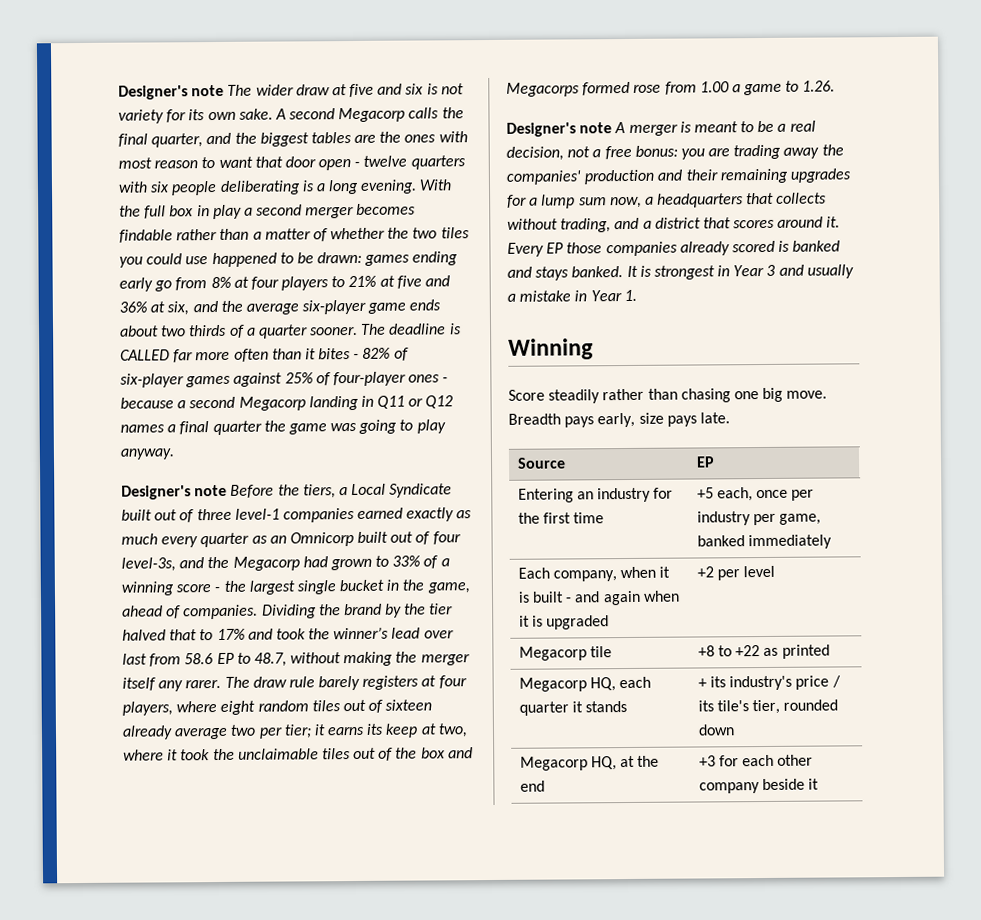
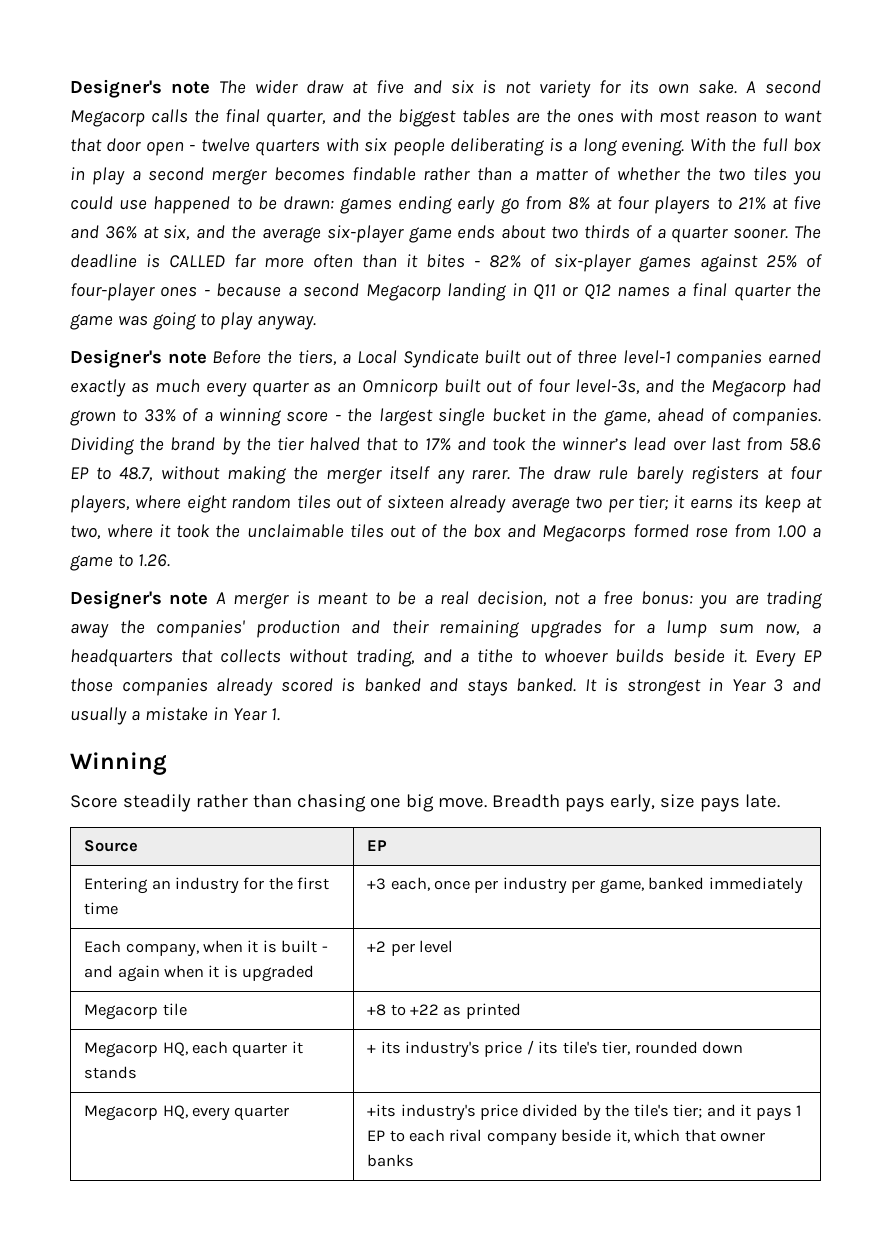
[654,216,824,229] district that scores around -> [477,649,725,663] tithe to whoever builds beside
[696,487,714,499] +5 -> [367,878,387,890] +3
[620,755,660,768] [519,780,545,792] [698,754,814,767] [698,778,820,794] at the end | +3 for each other company beside it -> [191,1105,290,1121] [367,1104,802,1121] [367,1129,766,1146] [367,1154,415,1167] every quarter | +its industry's price divided by the tile's tier; and it pays 1 EP to each rival company beside it, which that owner banks

